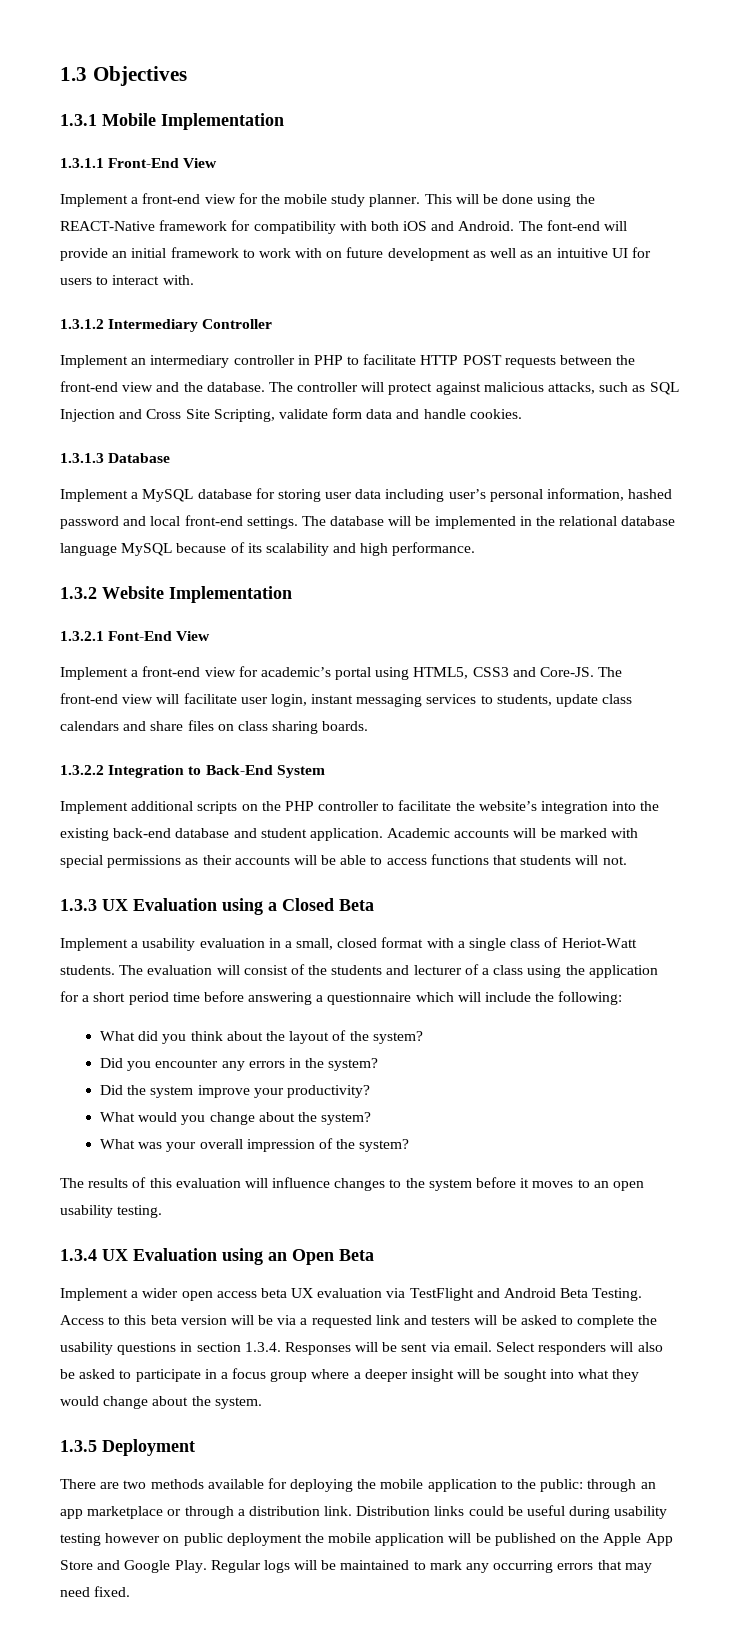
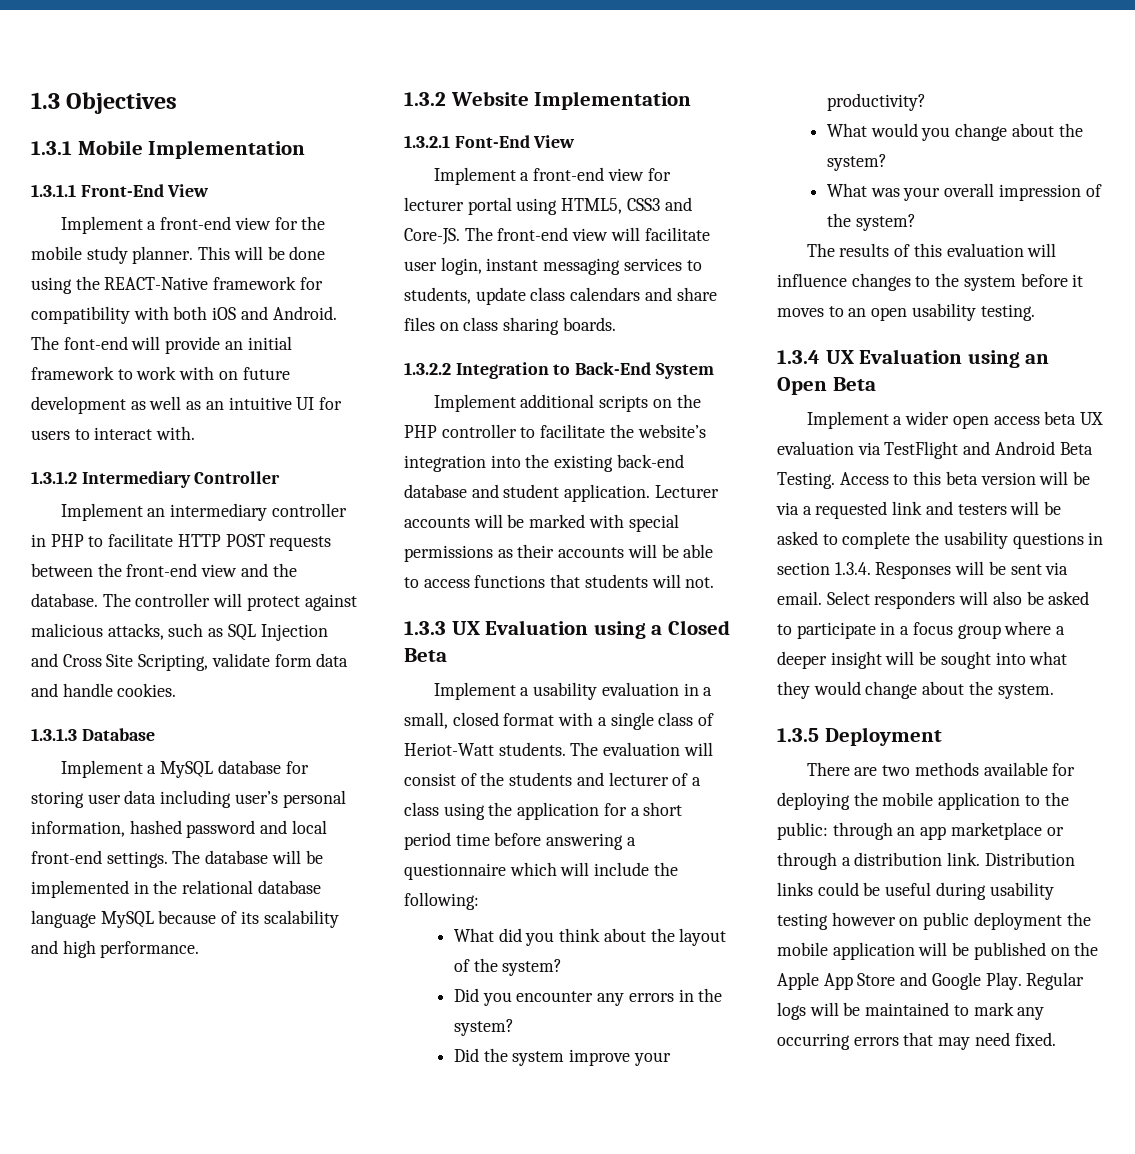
[260,667,331,677] academic’s -> [404,197,464,211] lecturer
[387,828,451,838] Academic -> [654,485,719,498] Lecturer

